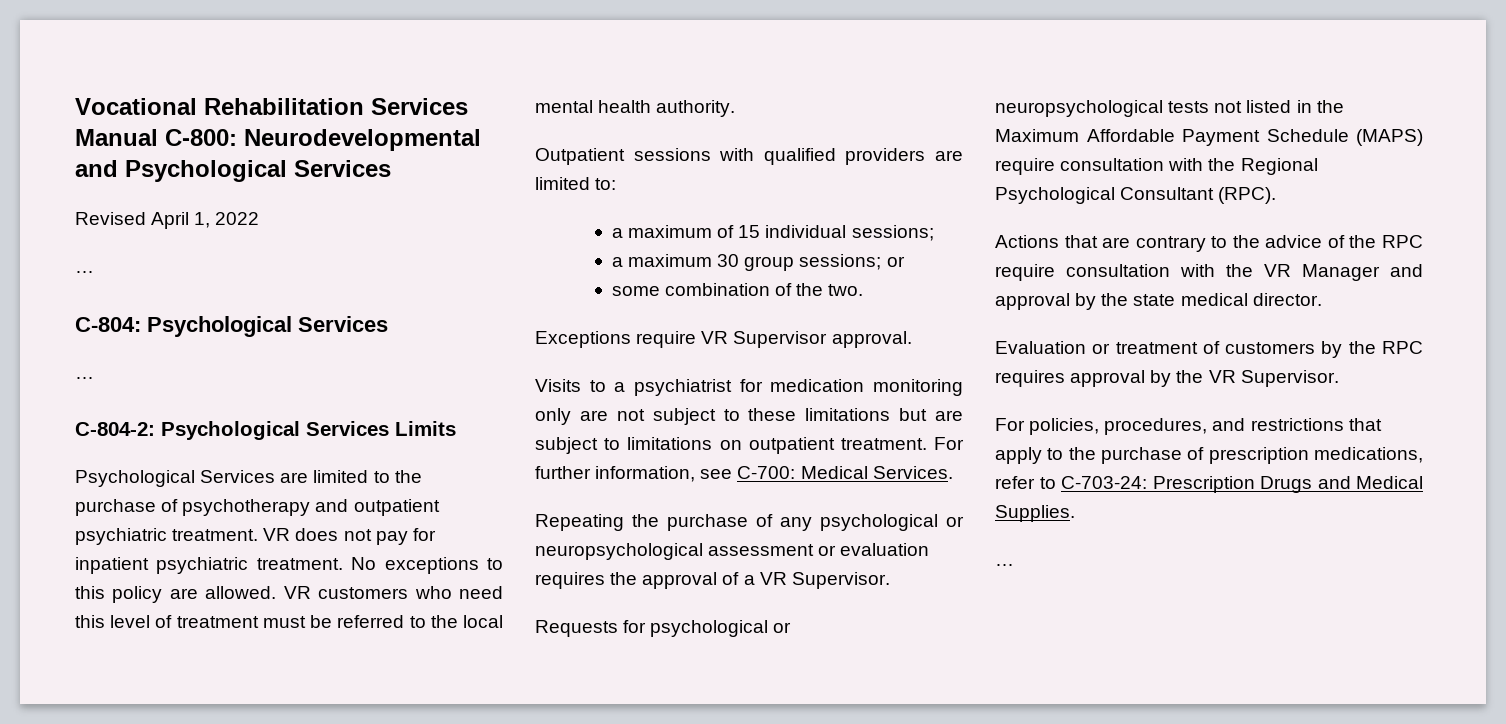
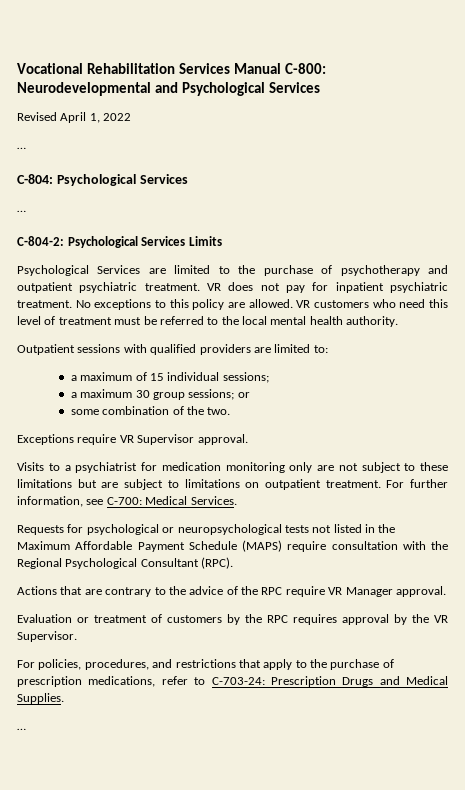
[535,514,964,531] [535,543,930,560] [535,572,890,589] // Repeating the purchase of any psychological or neuropsychological assessment or evaluation requires the approval of a VR Supervisor. -> (237, 500) none
[1066,264,1423,281] [995,293,1322,310] consultation with the VR Manager and approval by the state medical director. -> [328,586,446,597] VR Manager approval.

